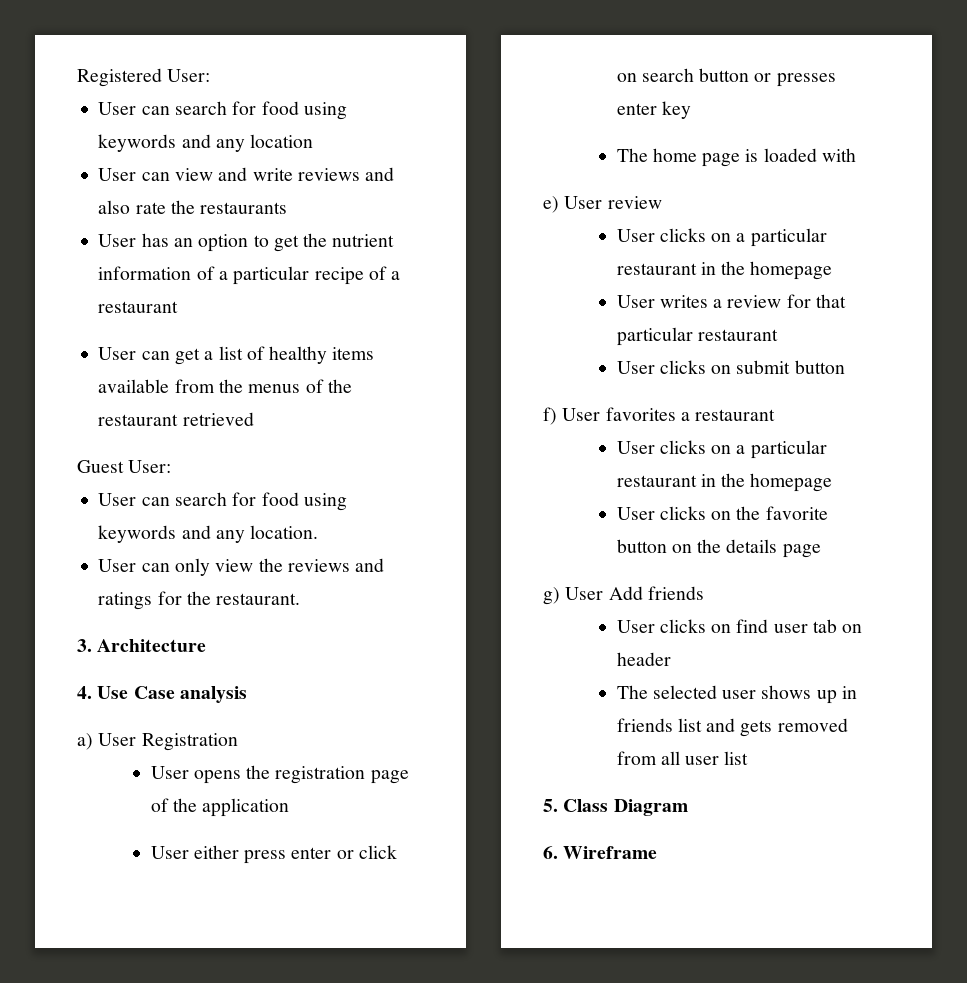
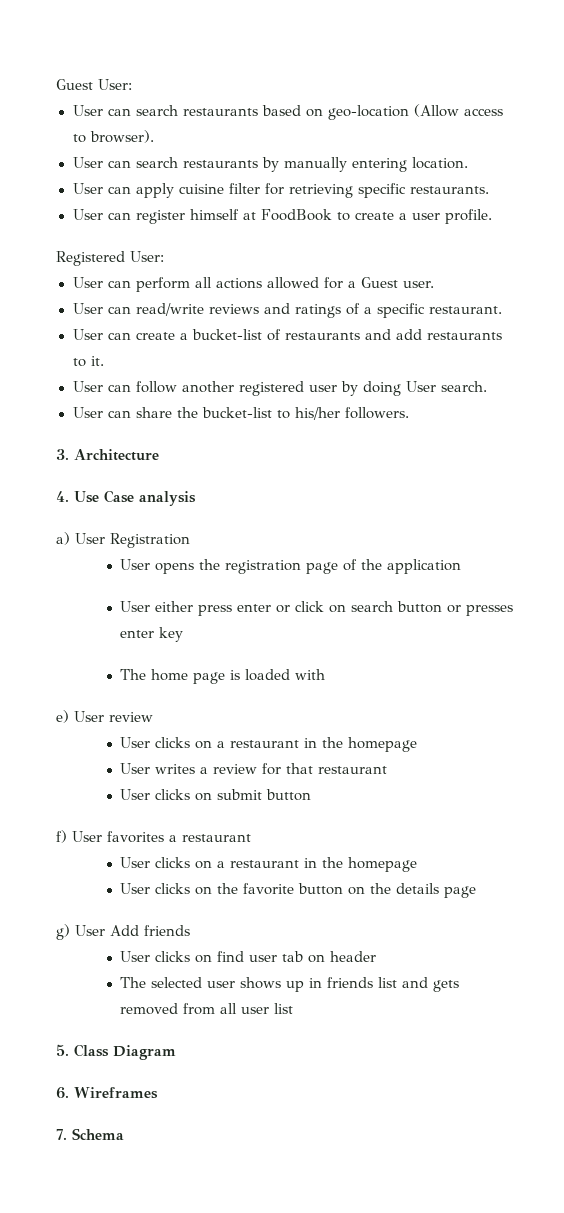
[77,68,211,87] [98,101,347,120] [98,134,314,152] [98,167,395,181] [98,200,288,214] [98,233,395,252] [98,266,401,285] [98,301,179,313] [98,346,375,365] [98,379,352,393] [98,412,254,426] Registered User: // User can search for food using keywords and any location // User can view and write reviews and also rate the restaurants // User has an option to get the nutrient information of a particular recipe of a restaurant // User can get a list of healthy items available from the menus of the restaurant retrieved // -> (56, 84) none
[232,492,347,511] [98,525,319,543] [98,558,385,576] [98,591,301,610] for food using keywords and any location. // User can only view the reviews and ratings for the restaurant. -> [182,104,503,120] [72,130,154,143] [72,157,468,172] [72,183,489,198] [72,209,492,224] [56,251,164,266] [72,277,435,292] [72,303,502,318] [72,329,502,341] [72,356,104,367] [72,381,487,396] [72,407,409,420] restaurants based on geo-location (Allow access to browser). // User can search restaurants by manually entering location. // User can apply cuisine filter for retrieving specific restaurants. // User can register himself at FoodBook to create a user profile. // Registered User: // User can perform all actions allowed for a Guest user. // User can read/write reviews and ratings of a specific restaurant. // User can create a bucket-list of restaurants and add restaurants to it. // User can follow another registered user by doing User search. // User can share the bucket-list to his/her followers.
[750,228,827,247] particular -> (226, 744) none
[616,327,693,346] particular -> (314, 768) none
[750,440,827,459] particular -> (226, 864) none
[563,846,658,859] Wireframe -> [74,1087,158,1099] [56,1128,124,1140] Wireframes // 7. Schema

